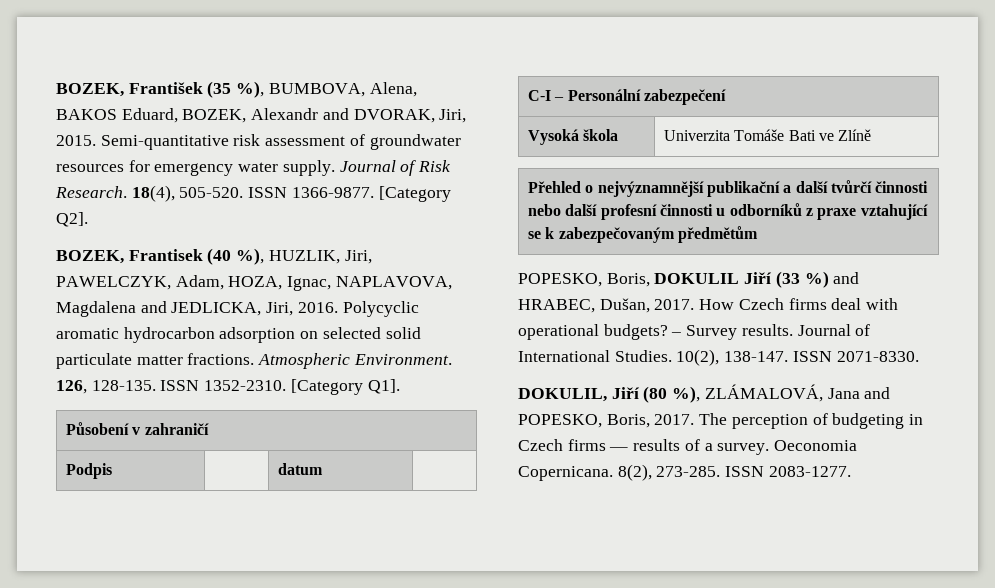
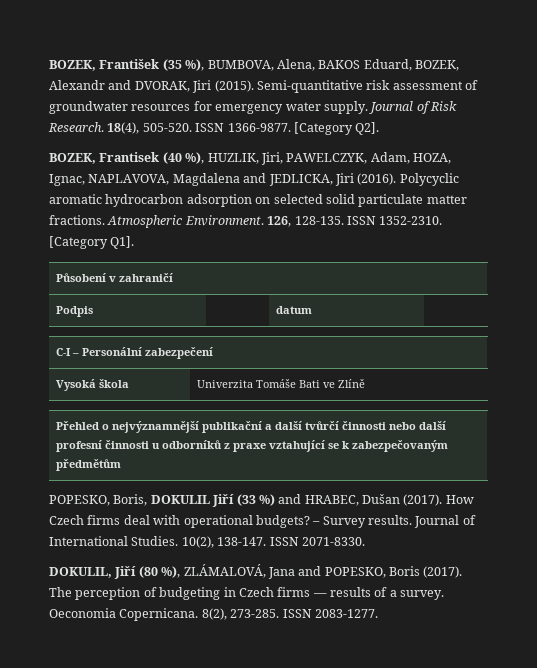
[439,109,467,123] [56,135,96,146] Jiri, 2015. -> [192,80,254,93] Jiri (2015).
[266,302,338,316] Jiri, 2016. -> [334,173,397,186] Jiri (2016).
[599,298,695,313] Dušan, 2017. -> [362,494,443,506] Dušan (2017).
[606,414,695,428] Boris, 2017. -> [389,566,463,578] Boris (2017).

